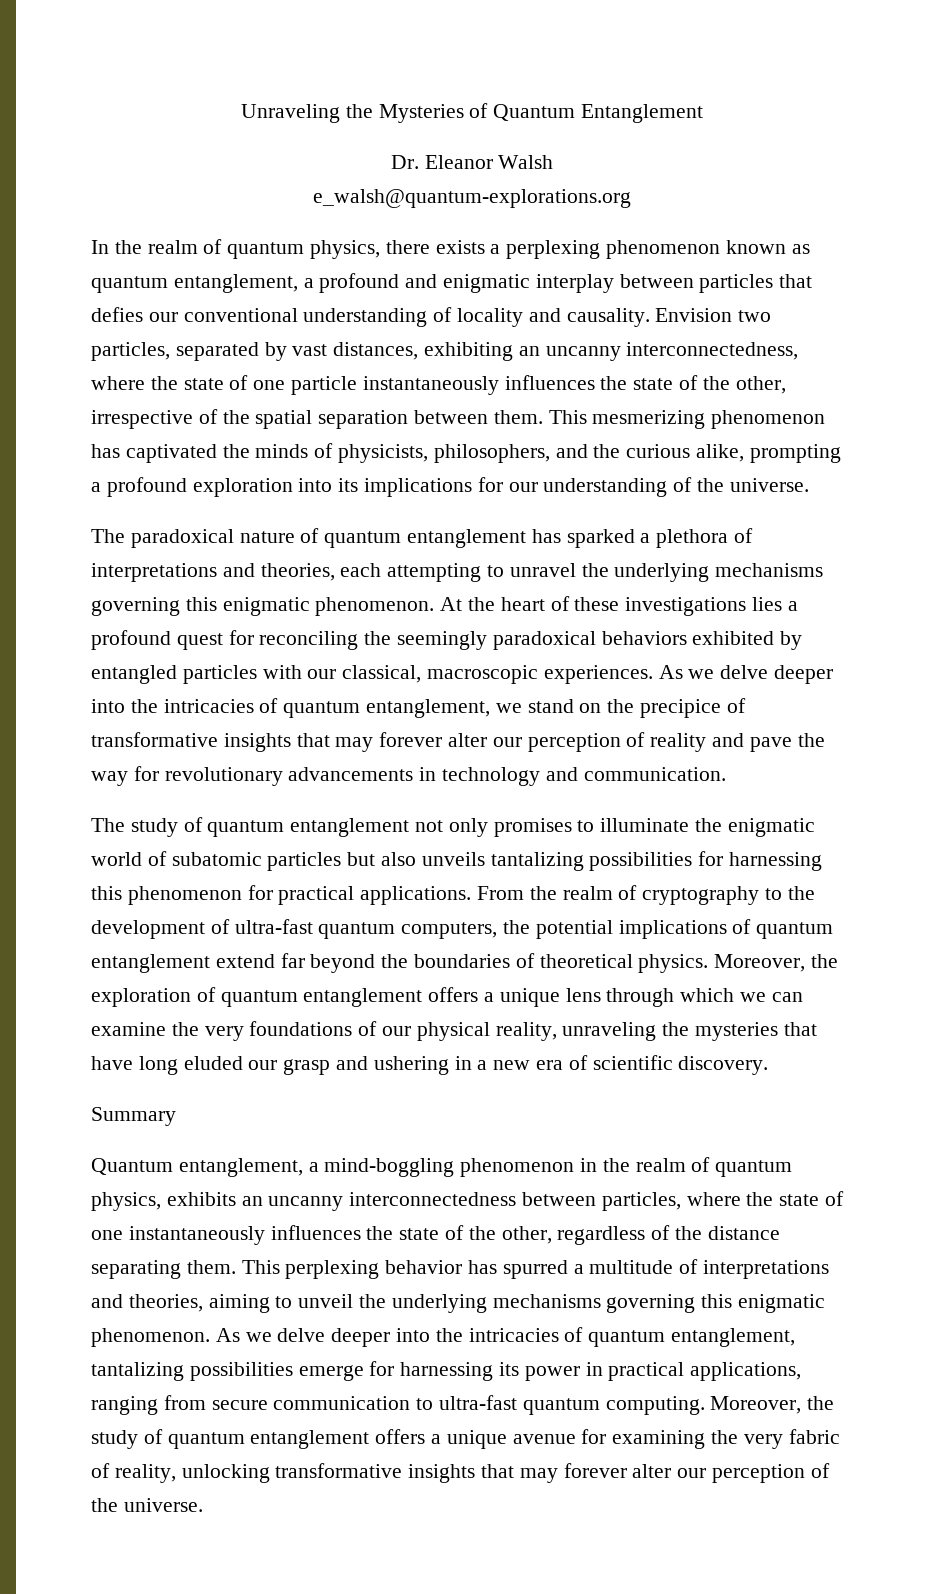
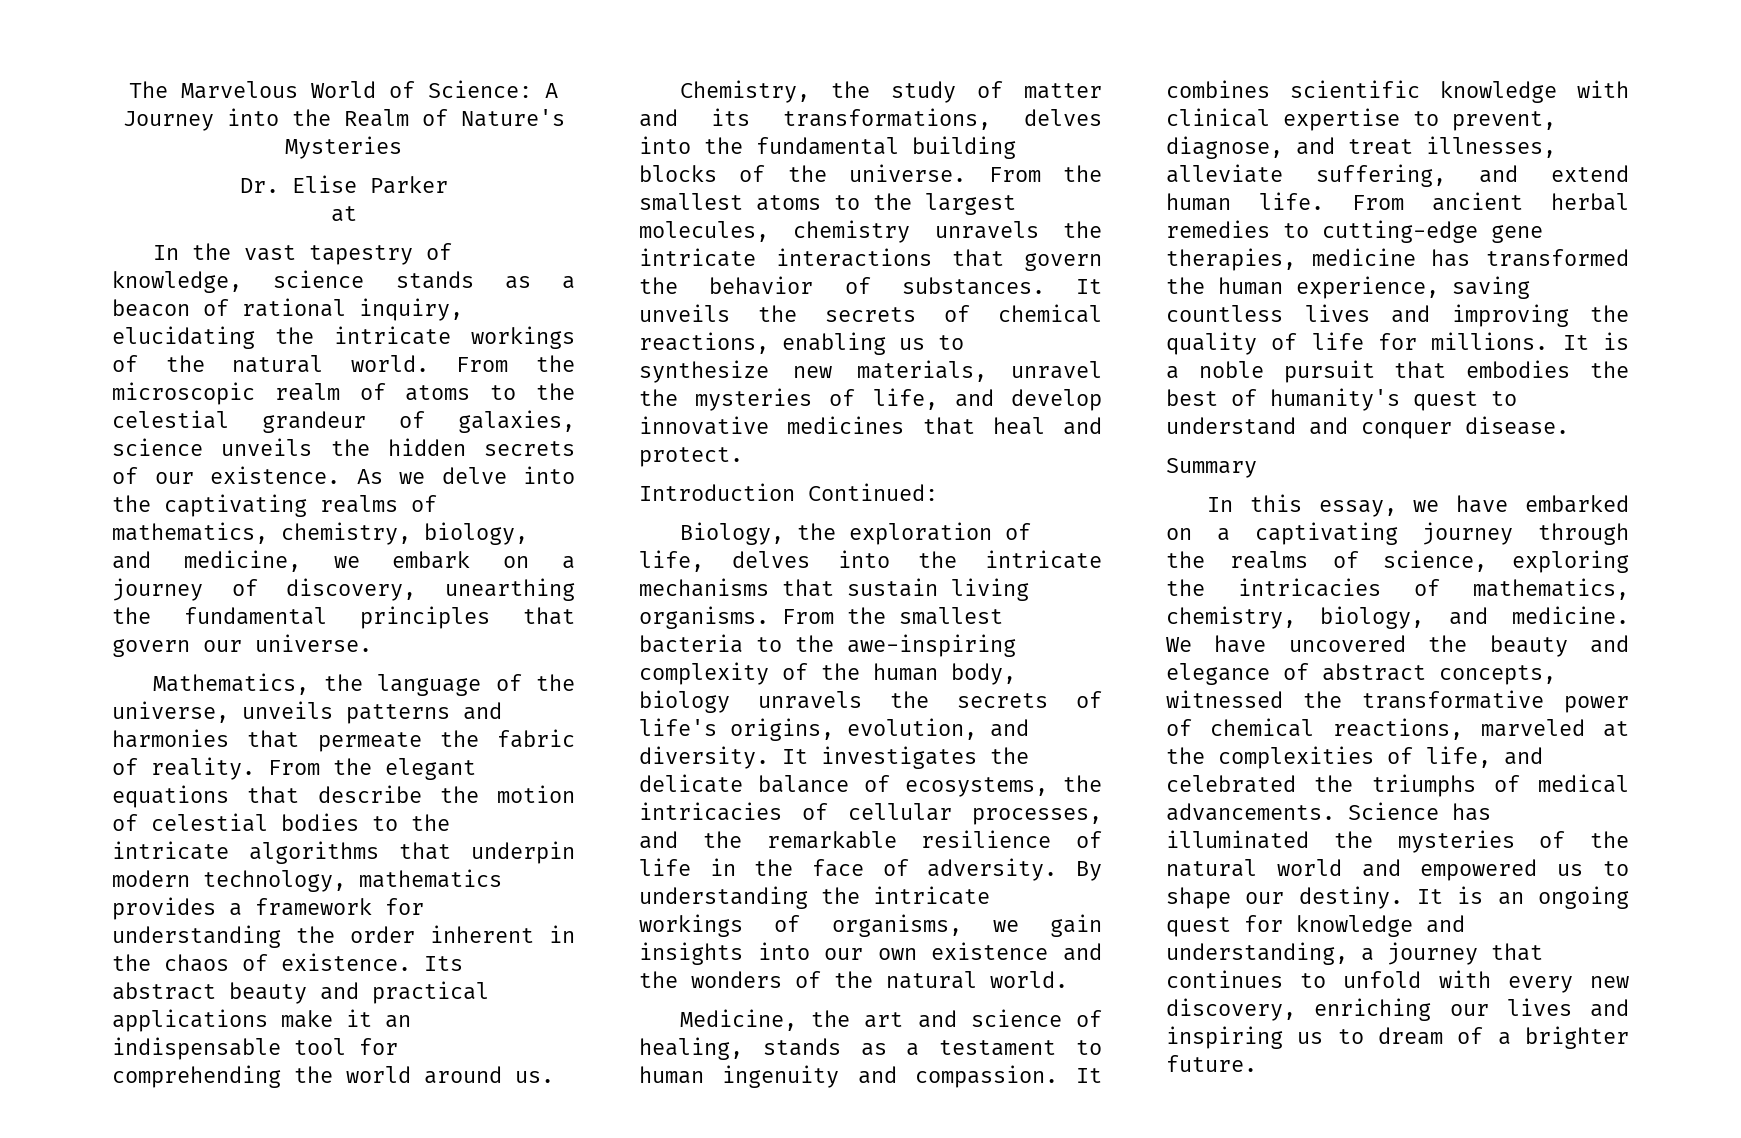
[240,103,704,123] [390,155,554,169] [313,189,631,208] [91,239,810,259] [91,273,813,293] [91,307,772,327] [91,342,799,361] [91,375,786,395] [91,409,826,429] [91,443,841,463] [91,477,809,497] [91,528,754,548] [91,563,824,582] [91,596,798,616] [91,630,803,650] [91,665,834,684] [91,698,746,718] [91,732,825,752] [91,766,726,786] [91,817,815,837] [91,851,823,871] [91,885,815,905] [91,919,834,939] [91,953,839,973] [91,987,803,1007] [91,1021,817,1041] [91,1055,769,1075] [91,1107,176,1126] [91,1157,793,1177] [91,1191,845,1211] [91,1225,780,1245] [91,1259,830,1279] [91,1294,826,1313] [91,1327,796,1347] [91,1361,802,1381] [91,1395,835,1415] [91,1429,840,1449] [91,1463,830,1483] [91,1498,203,1512] Unraveling the Mysteries of Quantum Entanglement // Dr. Eleanor Walsh // e_walsh@quantum-explorations.org // In the realm of quantum physics, there exists a perplexing phenomenon known as quantum entanglement, a profound and enigmatic interplay between particles that defies our conventional understanding of locality and causality. Envision two particles, separated by vast distances, exhibiting an uncanny interconnectedness, where the state of one particle instantaneously influences the state of the other, irrespective of the spatial separation between them. This mesmerizing phenomenon has captivated the minds of physicists, philosophers, and the curious alike, prompting a profound exploration into its implications for our understanding of the universe. // The paradoxical nature of quantum entanglement has sparked a plethora of interpretations and theories, each attempting to unravel the underlying mechanisms governing this enigmatic phenomenon. At the heart of these investigations lies a profound quest for reconciling the seemingly paradoxical behaviors exhibited by entangled particles with our classical, macroscopic experiences. As we delve deeper into the intricacies of quantum entanglement, we stand on the precipice of transformative insights that may forever alter our perception of reality and pave the way for revolutionary advancements in technology and communication. // The study of quantum entanglement not only promises to illuminate the enigmatic world of subatomic particles but also unveils tantalizing possibilities for harnessing this phenomenon for practical applications. From the realm of cryptography to the development of ultra-fast quantum computers, the potential implications of quantum entanglement extend far beyond the boundaries of theoretical physics. Moreover, the exploration of quantum entanglement offers a unique lens through which we can examine the very foundations of our physical reality, unraveling the mysteries that have long eluded our grasp and ushering in a new era of scientific discovery. // Summary // Quantum entanglement, a mind-boggling phenomenon in the realm of quantum physics, exhibits an uncanny interconnectedness between particles, where the state of one instantaneously influences the state of the other, regardless of the distance separating them. This perplexing behavior has spurred a multitude of interpretations and theories, aiming to unveil the underlying mechanisms governing this enigmatic phenomenon. As we delve deeper into the intricacies of quantum entanglement, tantalizing possibilities emerge for harnessing its power in practical applications, ranging from secure communication to ultra-fast quantum computing. Moreover, the study of quantum entanglement offers a unique avenue for examining the very fabric of reality, unlocking transformative insights that may forever alter our perception of the universe. -> [129,80,558,99] [122,108,565,131] [285,136,402,159] [239,175,448,194] [330,206,357,222] [153,243,453,265] [112,270,575,293] [112,298,463,321] [112,326,575,349] [112,355,575,373] [112,382,575,405] [112,410,575,433] [112,438,575,456] [112,466,575,484] [112,494,437,517] [112,522,528,545] [112,550,575,572] [112,578,575,601] [112,606,575,629] [112,634,372,657] [153,673,575,696] [112,701,502,724] [112,729,575,752] [112,757,476,780] [112,785,575,808] [112,813,450,832] [112,841,575,864] [112,869,502,892] [112,897,424,920] [112,925,575,948] [112,953,463,972] [112,981,489,1004] [112,1009,411,1032] [112,1037,398,1060] [112,1065,554,1088] [680,80,1102,103] [639,108,1102,130] [639,136,1016,159] [639,164,1102,182] [639,193,1016,215] [639,220,1102,243] [639,248,1102,271] [639,276,1102,295] [639,304,1102,323] [639,332,964,355] [639,360,1102,383] [639,388,1102,411] [639,416,1102,435] [639,447,743,467] [639,483,938,501] [680,522,1032,545] [639,550,1102,572] [639,578,1029,601] [639,606,1003,629] [639,634,1016,657] [639,662,1016,685] [639,690,1102,713] [639,718,1029,741] [639,746,1029,769] [639,774,1102,797] [639,802,1102,825] [639,830,1102,849] [639,858,1102,881] [639,886,990,909] [639,914,1102,937] [639,942,1102,965] [639,971,1068,989] [680,1009,1102,1031] [639,1037,1102,1060] [639,1065,1102,1088] [1166,80,1629,103] [1166,108,1556,131] [1166,136,1556,159] [1166,164,1629,187] [1166,192,1629,211] [1166,220,1543,243] [1166,248,1629,271] [1166,276,1530,299] [1166,304,1629,327] [1166,332,1629,355] [1166,360,1629,383] [1166,388,1517,411] [1166,416,1569,439] [1166,458,1257,478] [1207,494,1629,517] [1166,522,1629,545] [1166,550,1629,573] [1166,578,1629,600] [1166,606,1629,629] [1166,635,1629,657] [1166,663,1556,685] [1166,690,1629,713] [1166,718,1629,740] [1166,746,1543,769] [1166,774,1629,797] [1166,802,1491,821] [1166,830,1629,853] [1166,859,1629,881] [1166,886,1629,909] [1166,915,1465,937] [1166,942,1543,965] [1166,970,1629,993] [1166,998,1629,1021] [1166,1026,1629,1049] [1166,1055,1257,1072] The Marvelous World of Science: A Journey into the Realm of Nature's Mysteries // Dr. Elise Parker // at // In the vast tapestry of knowledge, science stands as a beacon of rational inquiry, elucidating the intricate workings of the natural world. From the microscopic realm of atoms to the celestial grandeur of galaxies, science unveils the hidden secrets of our existence. As we delve into the captivating realms of mathematics, chemistry, biology, and medicine, we embark on a journey of discovery, unearthing the fundamental principles that govern our universe. // Mathematics, the language of the universe, unveils patterns and harmonies that permeate the fabric of reality. From the elegant equations that describe the motion of celestial bodies to the intricate algorithms that underpin modern technology, mathematics provides a framework for understanding the order inherent in the chaos of existence. Its abstract beauty and practical applications make it an indispensable tool for comprehending the world around us. // Chemistry, the study of matter and its transformations, delves into the fundamental building blocks of the universe. From the smallest atoms to the largest molecules, chemistry unravels the intricate interactions that govern the behavior of substances. It unveils the secrets of chemical reactions, enabling us to synthesize new materials, unravel the mysteries of life, and develop innovative medicines that heal and protect. // Introduction Continued: // Biology, the exploration of life, delves into the intricate mechanisms that sustain living organisms. From the smallest bacteria to the awe-inspiring complexity of the human body, biology unravels the secrets of life's origins, evolution, and diversity. It investigates the delicate balance of ecosystems, the intricacies of cellular processes, and the remarkable resilience of life in the face of adversity. By understanding the intricate workings of organisms, we gain insights into our own existence and the wonders of the natural world. // Medicine, the art and science of healing, stands as a testament to human ingenuity and compassion. It combines scientific knowledge with clinical expertise to prevent, diagnose, and treat illnesses, alleviate suffering, and extend human life. From ancient herbal remedies to cutting-edge gene therapies, medicine has transformed the human experience, saving countless lives and improving the quality of life for millions. It is a noble pursuit that embodies the best of humanity's quest to understand and conquer disease. // Summary // In this essay, we have embarked on a captivating journey through the realms of science, exploring the intricacies of mathematics, chemistry, biology, and medicine. We have uncovered the beauty and elegance of abstract concepts, witnessed the transformative power of chemical reactions, marveled at the complexities of life, and celebrated the triumphs of medical advancements. Science has illuminated the mysteries of the natural world and empowered us to shape our destiny. It is an ongoing quest for knowledge and understanding, a journey that continues to unfold with every new discovery, enriching our lives and inspiring us to dream of a brighter future.

